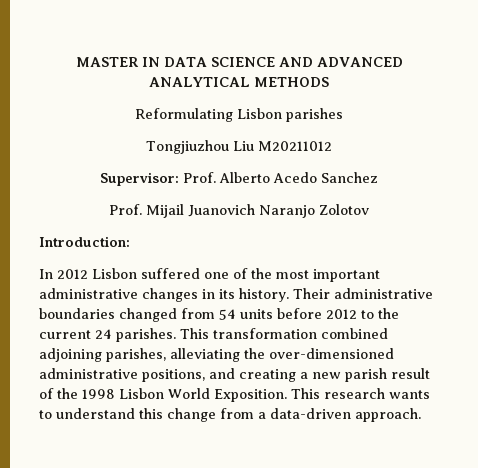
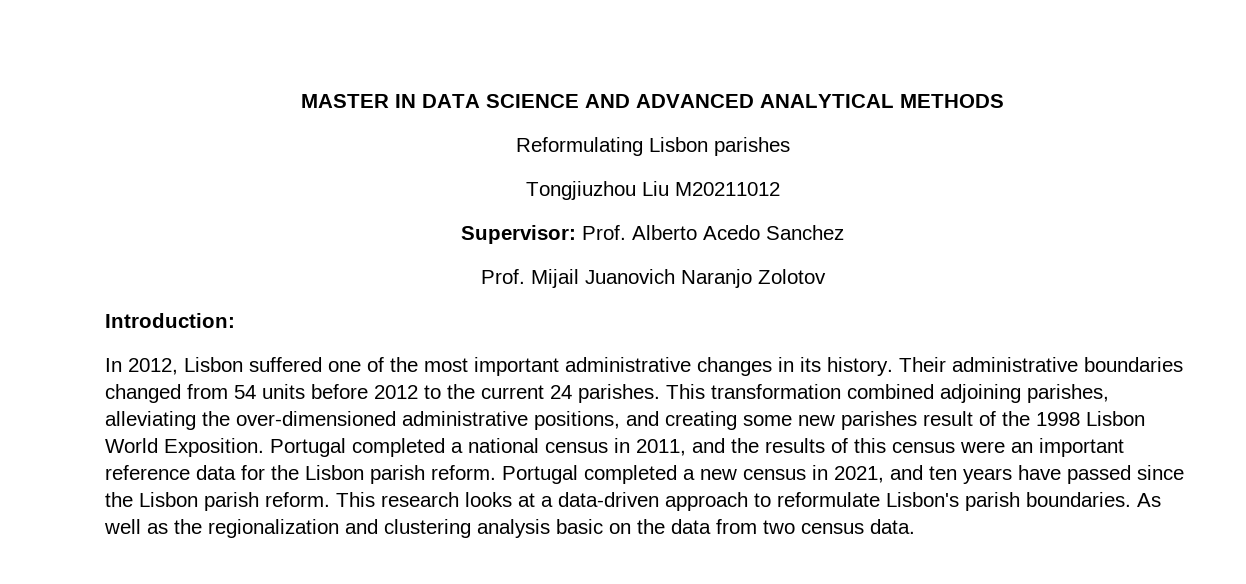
[57,269,88,279] 2012 -> [128,358,178,375] 2012,
[300,368,387,382] a new parish -> [743,411,917,430] some new parishes
[291,388,430,399] [39,408,421,422] This research wants to understand this change from a data-driven approach. -> [270,438,1124,457] [105,465,1184,484] [105,492,1161,511] [104,519,915,538] Portugal completed a national census in 2011, and the results of this census were an important reference data for the Lisbon parish reform. Portugal completed a new census in 2021, and ten years have passed since the Lisbon parish reform. This research looks at a data-driven approach to reformulate Lisbon's parish boundaries. As well as the regionalization and clustering analysis basic on the data from two census data.

